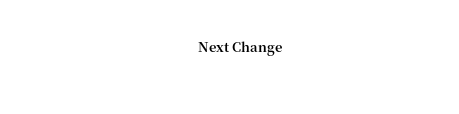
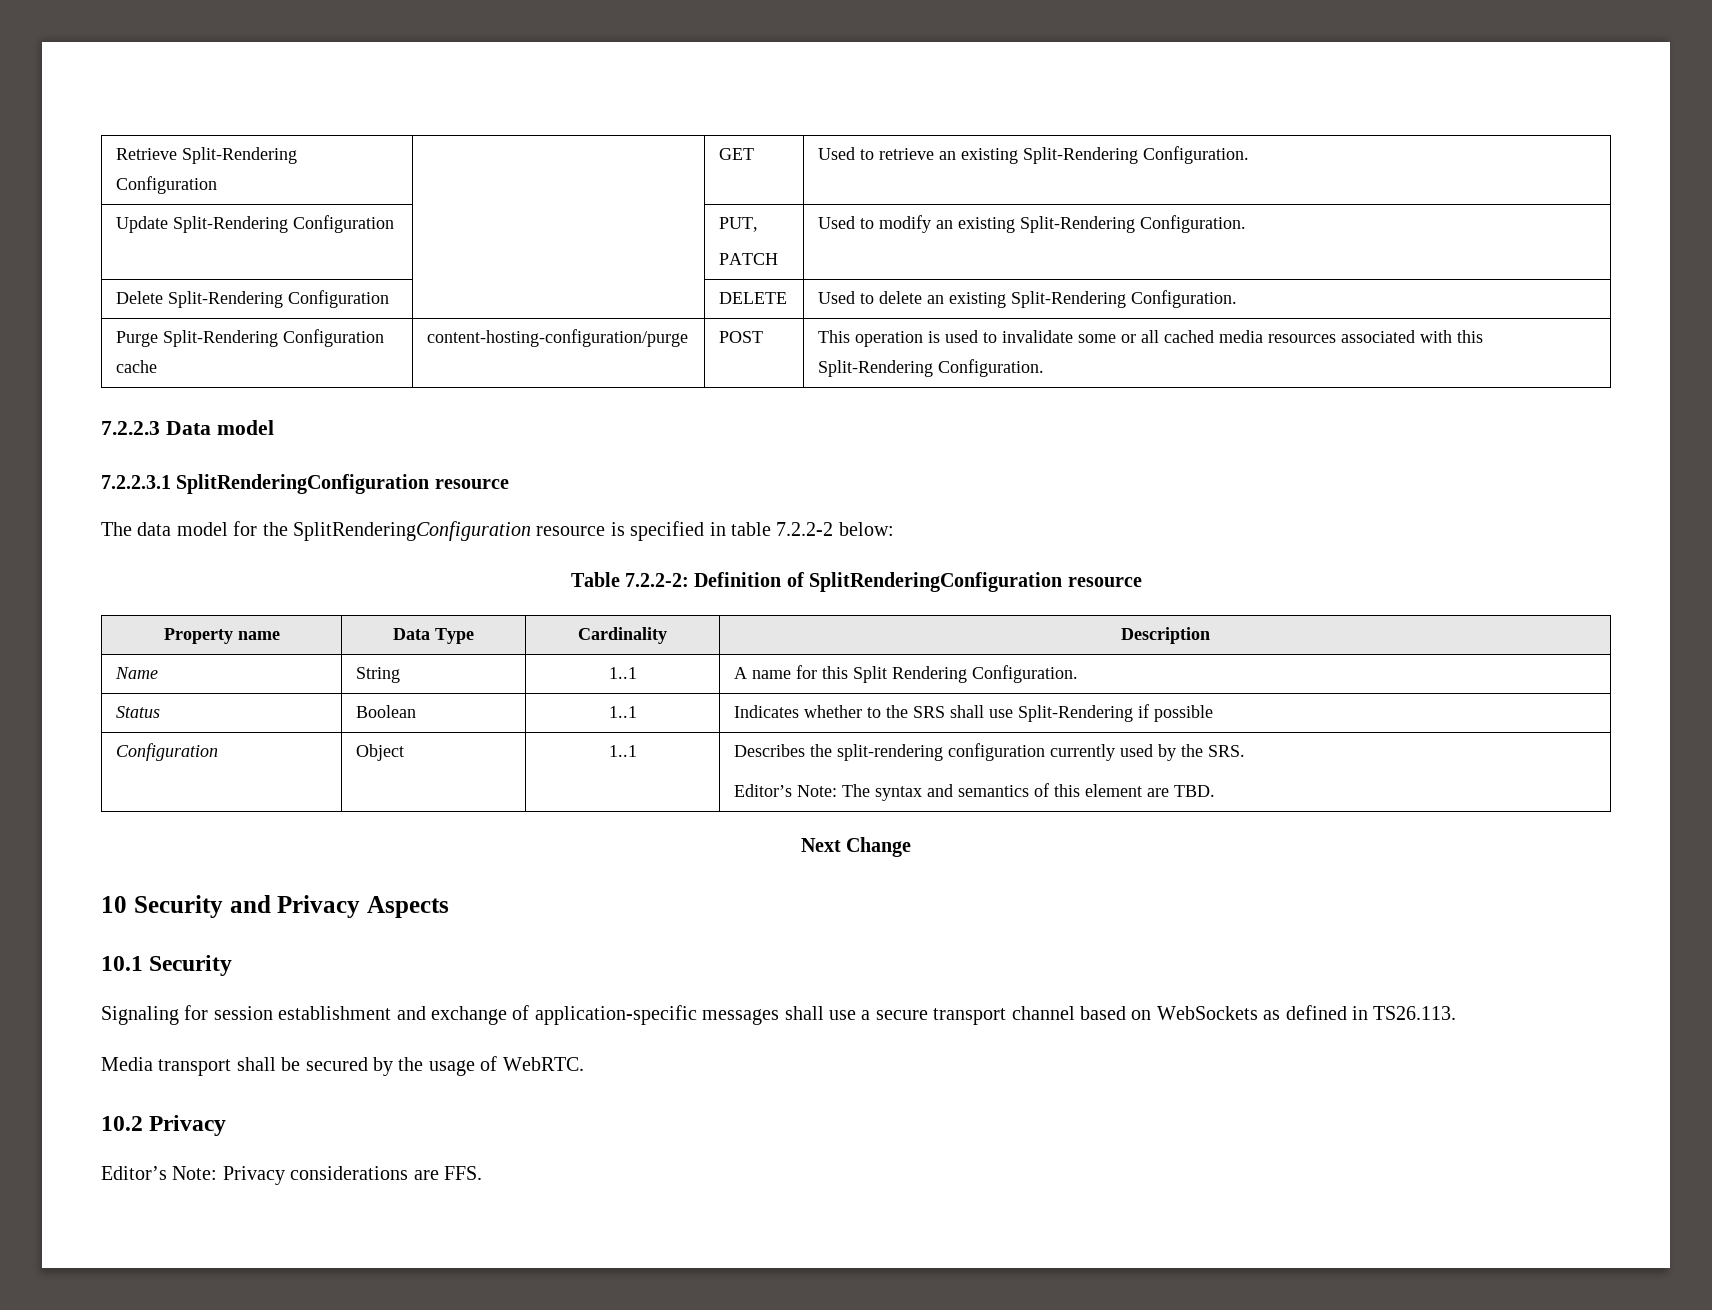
[197,41,283,56] Next Change -> [116,147,298,164] [116,176,218,194] [719,148,755,160] [818,146,1250,164] [116,215,395,233] [719,217,759,232] [719,253,779,265] [818,215,1247,233] [116,290,390,308] [719,292,788,304] [818,290,1238,308] [116,329,385,347] [116,360,158,373] [427,329,689,347] [719,331,764,343] [818,330,1484,347] [818,359,1045,377] [101,420,274,435] [101,474,509,494] [101,521,894,541] [570,572,1142,592] [163,628,280,644] [392,628,474,644] [578,627,667,644] [1120,627,1210,644] [115,667,159,679] [356,667,401,683] [608,667,637,679] [734,665,1079,683] [116,706,161,718] [356,705,417,718] [608,706,637,718] [734,704,1214,722] [116,743,219,761] [356,744,405,761] [608,745,637,757] [734,743,1246,761] [734,783,1216,801] [800,837,912,857] [101,895,449,918] [101,955,233,976] [101,1005,1457,1025] [101,1056,584,1076] [101,1115,227,1136] [101,1166,482,1185] Retrieve Split-Rendering Configuration | | GET | Used to retrieve an existing Split-Rendering Configuration. // Update Split-Rendering Configuration | | PUT, // PATCH | Used to modify an existing Split-Rendering Configuration. // Delete Split-Rendering Configuration | | DELETE | Used to delete an existing Split-Rendering Configuration. // Purge Split-Rendering Configuration cache | content-hosting-configuration/purge | POST | This operation is used to invalidate some or all cached media resources associated with this Split-Rendering Configuration. // 7.2.2.3 Data model // 7.2.2.3.1 SplitRenderingConfiguration resource // The data model for the SplitRenderingConfiguration resource is specified in table 7.2.2-2 below: // Table 7.2.2-2: Definition of SplitRenderingConfiguration resource // Property name | Data Type | Cardinality | Description // Name | String | 1..1 | A name for this Split Rendering Configuration. // Status | Boolean | 1..1 | Indicates whether to the SRS shall use Split-Rendering if possible // Configuration | Object | 1..1 | Describes the split-rendering configuration currently used by the SRS. // Editor’s Note: The syntax and semantics of this element are TBD. // Next Change // 10 Security and Privacy Aspects // 10.1 Security // Signaling for session establishment and exchange of application-specific messages shall use a secure transport channel based on WebSockets as defined in TS26.113. // Media transport shall be secured by the usage of WebRTC. // 10.2 Privacy // Editor’s Note: Privacy considerations are FFS.

